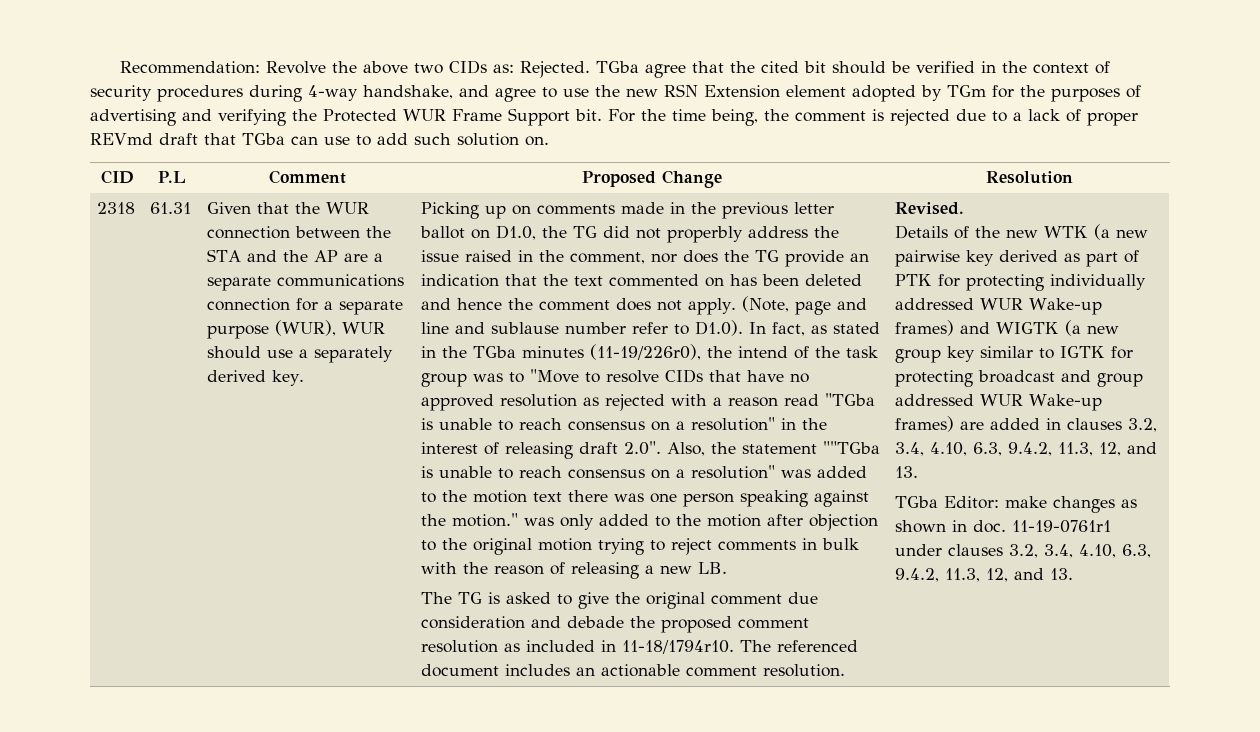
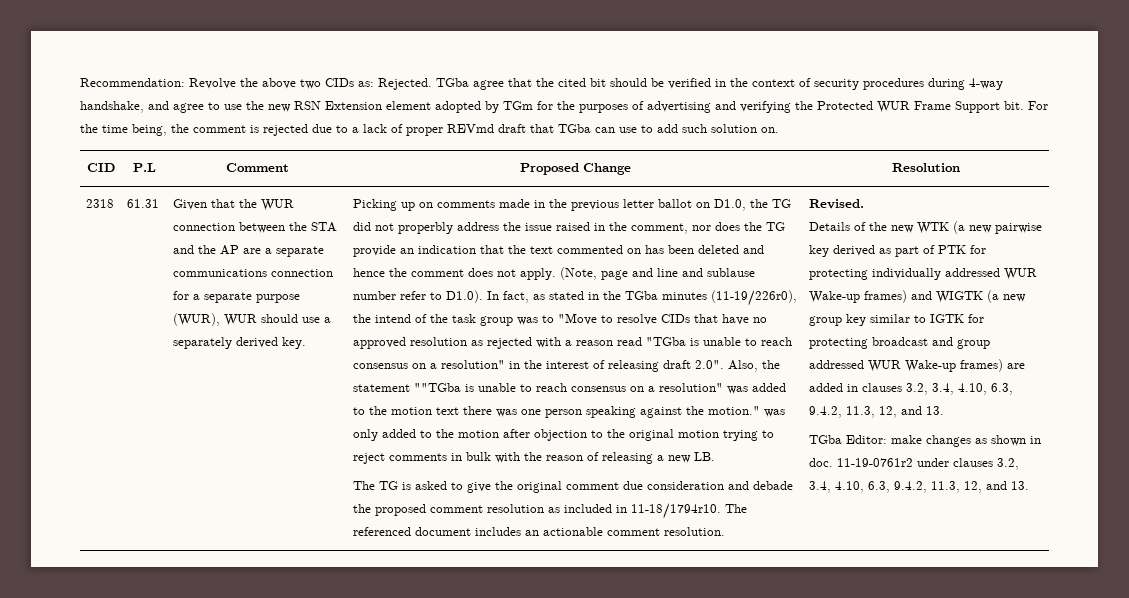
[1012,520,1112,533] 11-19-0761r1 -> [837,458,914,467] 11-19-0761r2

